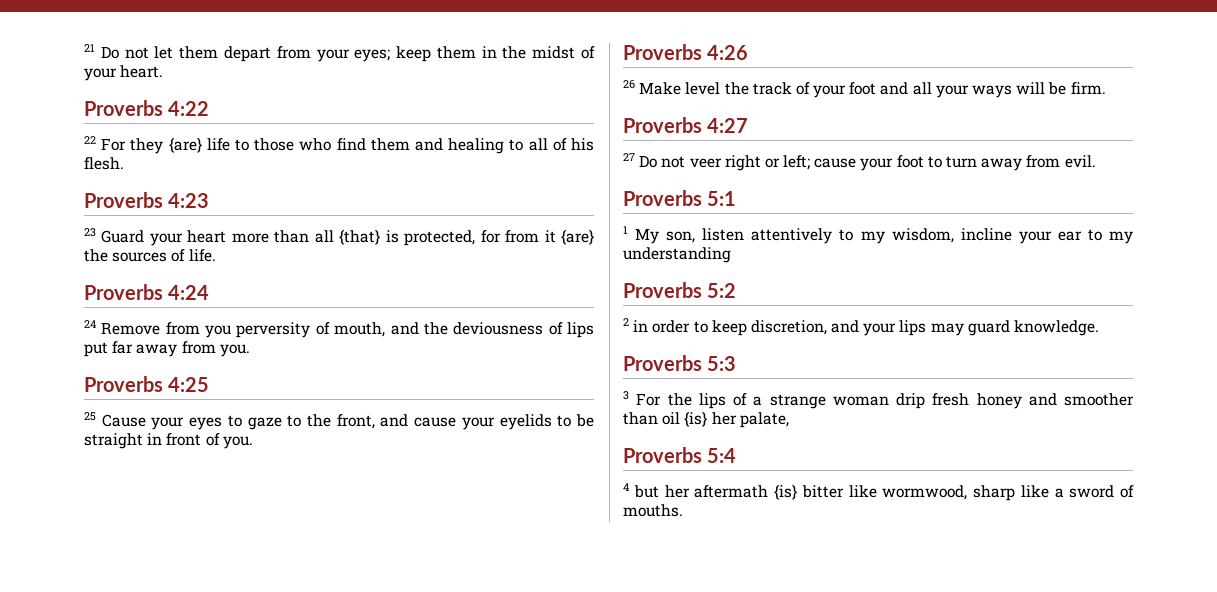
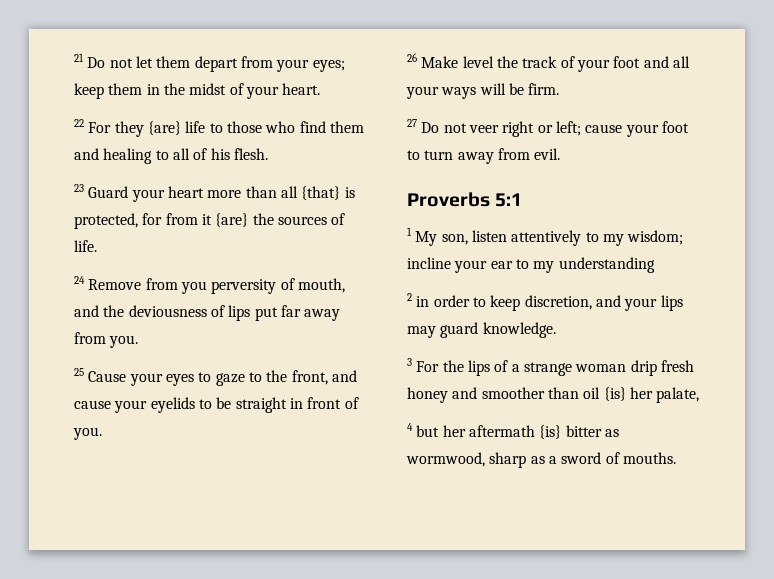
[84,100,210,116] // Proverbs 4:22 -> (321, 89) none
[84,192,210,208] // Proverbs 4:23 -> (268, 154) none
[84,284,210,300] // Proverbs 4:24 -> (97, 246) none
[84,376,210,392] // Proverbs 4:25 -> (139, 341) none
[623,44,749,60] // Proverbs 4:26 -> (102, 433) none
[623,117,749,133] // Proverbs 4:27 -> (560, 89) none
[891,228,954,243] wisdom, -> [627,230,684,245] wisdom;
[623,282,737,298] // Proverbs 5:2 -> (655, 265) none
[623,355,737,371] // Proverbs 5:3 -> (556, 330) none
[623,447,737,463] // Proverbs 5:4 -> (700, 395) none
[848,485,877,498] like -> [604,429,619,437] as
[1020,485,1049,498] like -> [530,456,545,464] as

